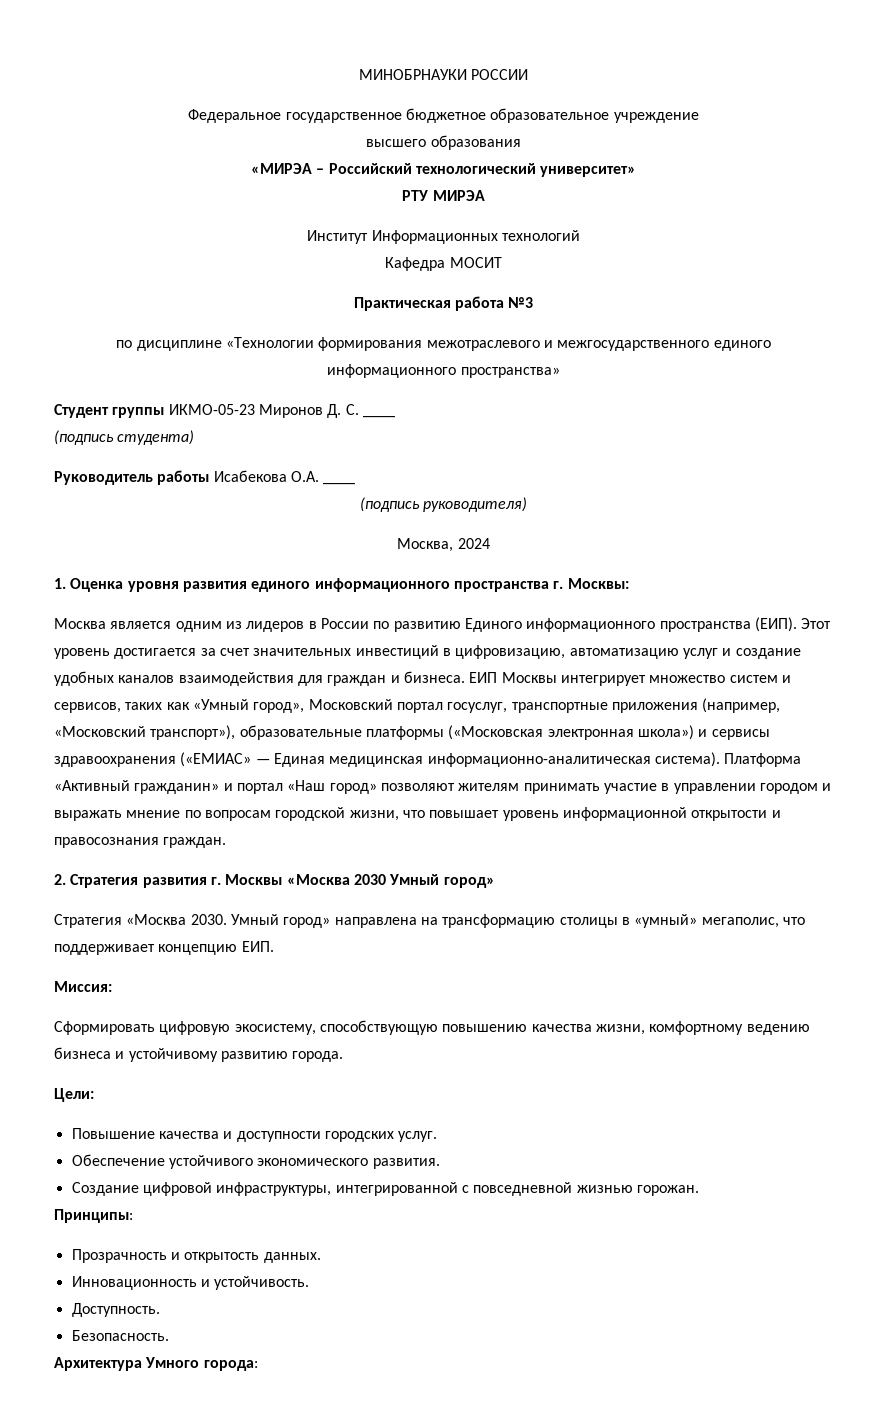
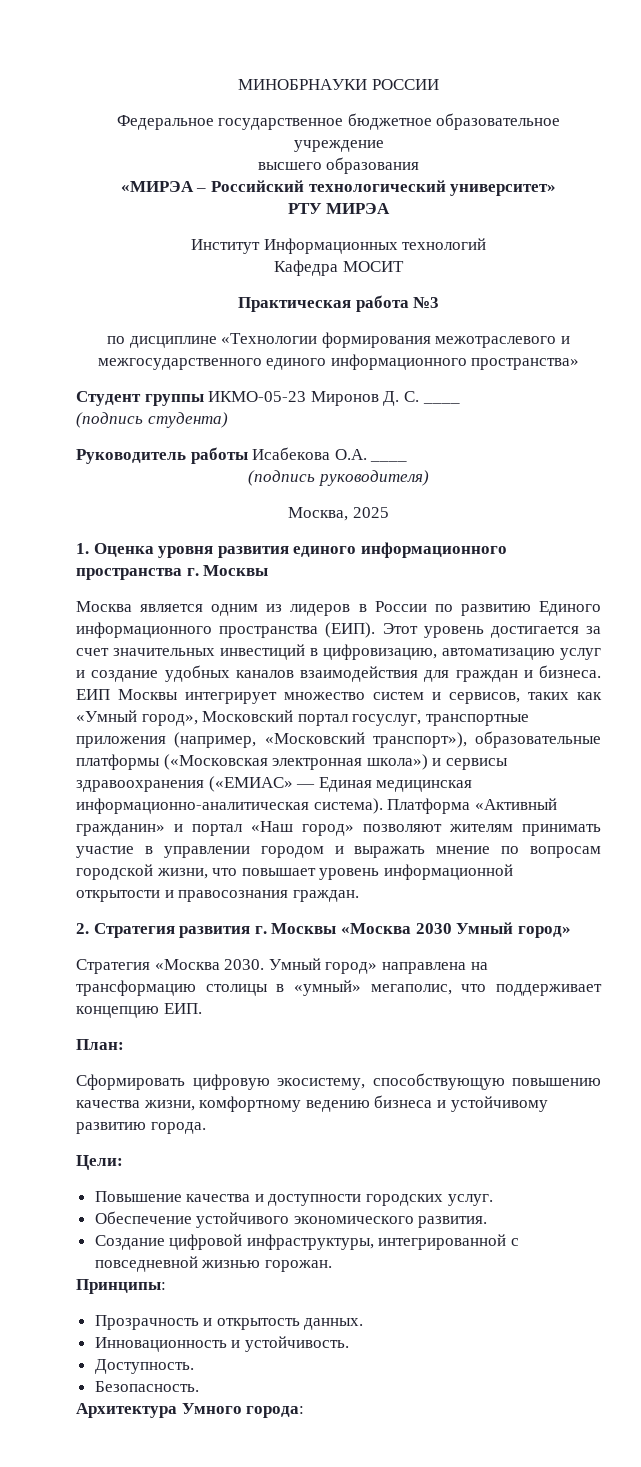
[457,538,490,549] 2024 -> [352,507,389,518] 2025
[567,578,629,589] Москвы: -> [203,565,269,576] Москвы
[54,981,112,992] Миссия: -> [76,1039,124,1050] План:

